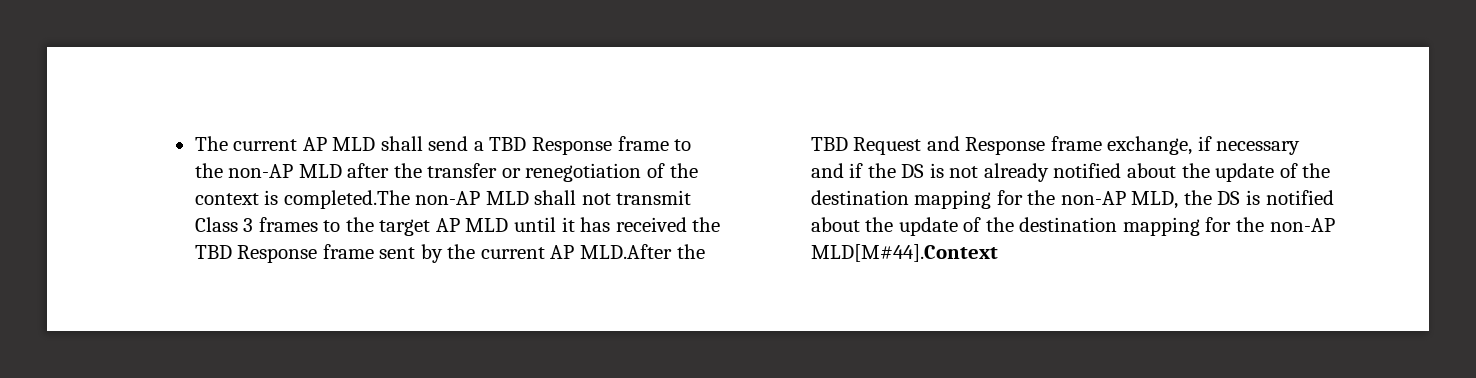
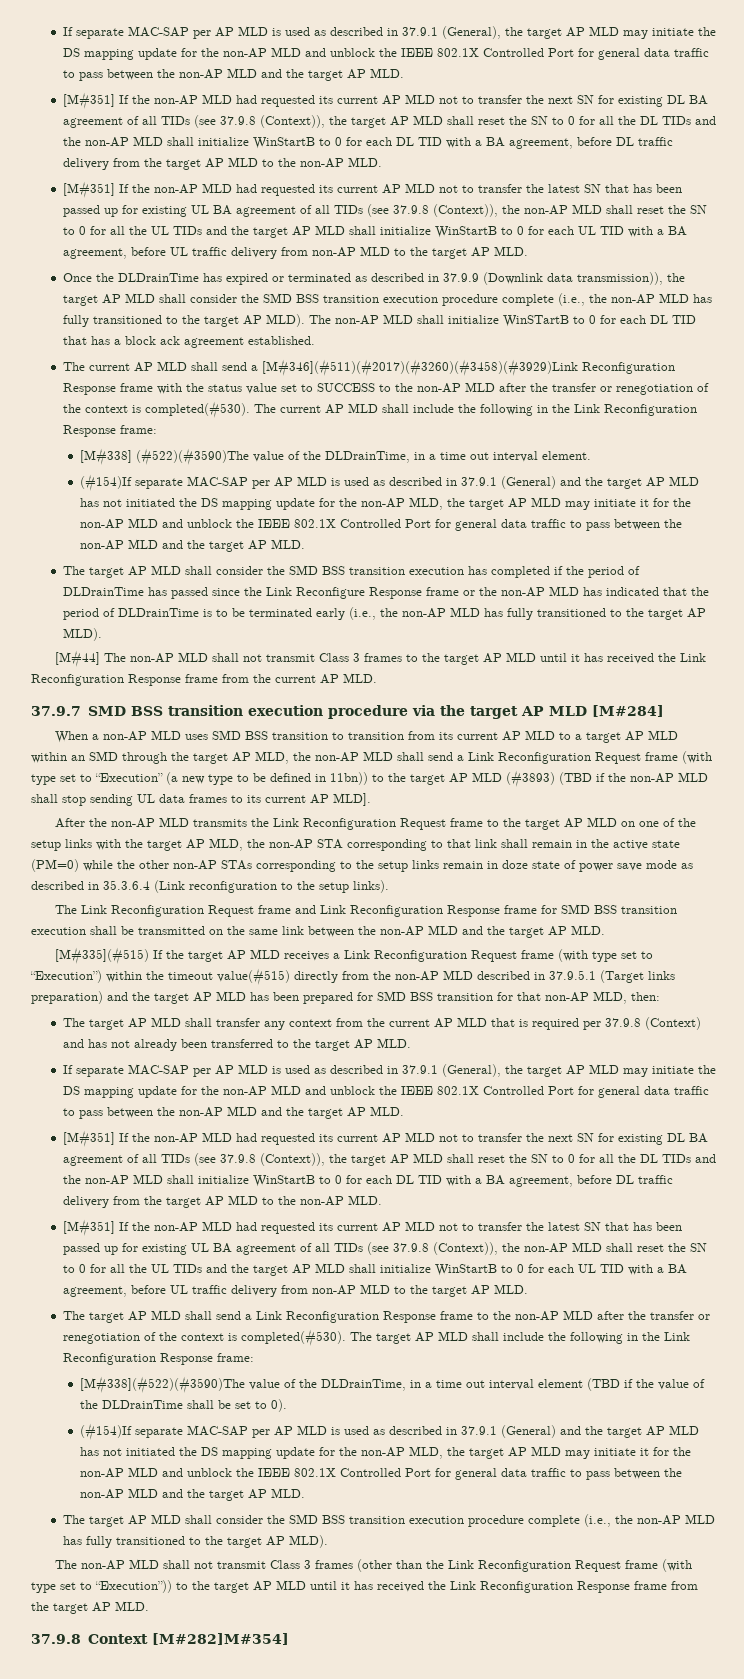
(194, 143) none -> [62,26,716,39] [62,47,709,60] [62,68,404,81] [62,92,708,109] [62,115,716,128] [62,136,673,149] [62,157,382,170] [62,181,682,198] [62,204,707,217] [62,225,687,238] [62,246,528,259] [62,272,685,285] [62,293,712,306] [62,314,696,327] [62,336,315,348] If separate MAC-SAP per AP MLD is used as described in 37.9.1 (General), the target AP MLD may initiate the DS mapping update for the non-AP MLD and unblock the IEEE 802.1X Controlled Port for general data traffic to pass between the non-AP MLD and the target AP MLD. // [M#351] If the non-AP MLD had requested its current AP MLD not to transfer the next SN for existing DL BA agreement of all TIDs (see 37.9.8 (Context)), the target AP MLD shall reset the SN to 0 for all the DL TIDs and the non-AP MLD shall initialize WinStartB to 0 for each DL TID with a BA agreement, before DL traffic delivery from the target AP MLD to the non-AP MLD. // [M#351] If the non-AP MLD had requested its current AP MLD not to transfer the latest SN that has been passed up for existing UL BA agreement of all TIDs (see 37.9.8 (Context)), the non-AP MLD shall reset the SN to 0 for all the UL TIDs and the target AP MLD shall initialize WinStartB to 0 for each UL TID with a BA agreement, before UL traffic delivery from non-AP MLD to the target AP MLD. // Once the DLDrainTime has expired or terminated as described in 37.9.9 (Downlink data transmission)), the target AP MLD shall consider the SMD BSS transition execution procedure complete (i.e., the non-AP MLD has fully transitioned to the target AP MLD). The non-AP MLD shall initialize WinSTartB to 0 for each DL TID that has a block ack agreement established. //
[489,136,669,155] TBD Response frame -> [261,359,675,376] [62,383,375,395] [M#346](#511)(#2017)(#3260)(#3458)(#3929)Link Reconfiguration Response frame with the status value set to SUCCESS
[283,190,410,209] completed.The -> [144,401,697,418] [62,425,157,437] [79,448,591,465] [79,474,699,491] [79,497,691,510] [79,518,682,531] [79,539,305,552] [62,565,640,578] [62,586,709,599] [62,607,706,620] [62,628,102,641] [55,650,127,667] completed(#530). The current AP MLD shall include the following in the Link Reconfiguration Response frame: // [M#338] (#522)(#3590)The value of the DLDrainTime, in a time out interval element. // (#154)If separate MAC-SAP per AP MLD is used as described in 37.9.1 (General) and the target AP MLD has not initiated the DS mapping update for the non-AP MLD, the target AP MLD may initiate it for the non-AP MLD and unblock the IEEE 802.1X Controlled Port for general data traffic to pass between the non-AP MLD and the target AP MLD. // The target AP MLD shall consider the SMD BSS transition execution has completed if the period of DLDrainTime has passed since the Link Reconfigure Response frame or the non-AP MLD has indicated that the period of DLDrainTime is to be terminated early (i.e., the non-AP MLD has fully transitioned to the target AP MLD). // [M#44] The
[194,244,705,263] [810,136,1301,155] [810,163,1331,182] [810,190,1334,209] [810,217,1335,236] [810,244,998,262] TBD Response frame sent by the current AP MLD.After the TBD Request and Response frame exchange, if necessary and if the DS is not already notified about the update of the destination mapping for the non-AP MLD, the DS is notified about the update of the destination mapping for the non-AP MLD[M#44].Context -> [680,653,707,662] [31,673,377,686] [31,705,664,719] [55,730,679,743] [31,751,712,764] [31,770,708,787] [31,793,371,806] [55,817,697,830] [31,838,680,851] [31,859,693,872] [31,880,389,893] [55,904,678,917] [31,925,605,938] [55,947,654,964] [30,968,675,985] [31,991,660,1004] [62,1017,701,1030] [62,1038,411,1051] [62,1064,716,1077] [62,1085,709,1098] [62,1106,404,1119] [62,1130,708,1147] [62,1153,716,1166] [62,1174,673,1187] [62,1195,382,1208] [62,1219,682,1236] [62,1242,707,1255] [62,1263,687,1276] [62,1284,528,1297] [62,1310,710,1323] [62,1329,690,1346] [62,1353,254,1365] [79,1376,705,1393] [79,1399,287,1412] [79,1423,699,1440] [79,1446,691,1459] [79,1467,682,1480] [79,1488,305,1501] [62,1514,715,1527] [62,1535,328,1548] [55,1559,693,1572] [31,1580,698,1593] [31,1601,149,1614] [31,1633,289,1645] Link Reconfiguration Response frame from the current AP MLD. // 37.9.7 SMD BSS transition execution procedure via the target AP MLD [M#284] // When a non-AP MLD uses SMD BSS transition to transition from its current AP MLD to a target AP MLD within an SMD through the target AP MLD, the non-AP MLD shall send a Link Reconfiguration Request frame (with type set to “Execution” (a new type to be defined in 11bn)) to the target AP MLD (#3893) (TBD if the non-AP MLD shall stop sending UL data frames to its current AP MLD]. // After the non-AP MLD transmits the Link Reconfiguration Request frame to the target AP MLD on one of the setup links with the target AP MLD, the non-AP STA corresponding to that link shall remain in the active state (PM=0) while the other non-AP STAs corresponding to the setup links remain in doze state of power save mode as described in 35.3.6.4 (Link reconfiguration to the setup links). // The Link Reconfiguration Request frame and Link Reconfiguration Response frame for SMD BSS transition execution shall be transmitted on the same link between the non-AP MLD and the target AP MLD. // [M#335](#515) If the target AP MLD receives a Link Reconfiguration Request frame (with type set to “Execution”) within the timeout value(#515) directly from the non-AP MLD described in 37.9.5.1 (Target links preparation) and the target AP MLD has been prepared for SMD BSS transition for that non-AP MLD, then: // The target AP MLD shall transfer any context from the current AP MLD that is required per 37.9.8 (Context) and has not already been transferred to the target AP MLD. // If separate MAC-SAP per AP MLD is used as described in 37.9.1 (General), the target AP MLD may initiate the DS mapping update for the non-AP MLD and unblock the IEEE 802.1X Controlled Port for general data traffic to pass between the non-AP MLD and the target AP MLD. // [M#351] If the non-AP MLD had requested its current AP MLD not to transfer the next SN for existing DL BA agreement of all TIDs (see 37.9.8 (Context)), the target AP MLD shall reset the SN to 0 for all the DL TIDs and the non-AP MLD shall initialize WinStartB to 0 for each DL TID with a BA agreement, before DL traffic delivery from the target AP MLD to the non-AP MLD. // [M#351] If the non-AP MLD had requested its current AP MLD not to transfer the latest SN that has been passed up for existing UL BA agreement of all TIDs (see 37.9.8 (Context)), the non-AP MLD shall reset the SN to 0 for all the UL TIDs and the target AP MLD shall initialize WinStartB to 0 for each UL TID with a BA agreement, before UL traffic delivery from non-AP MLD to the target AP MLD. // The target AP MLD shall send a Link Reconfiguration Response frame to the non-AP MLD after the transfer or renegotiation of the context is completed(#530). The target AP MLD shall include the following in the Link Reconfiguration Response frame: // [M#338](#522)(#3590)The value of the DLDrainTime, in a time out interval element (TBD if the value of the DLDrainTime shall be set to 0). // (#154)If separate MAC-SAP per AP MLD is used as described in 37.9.1 (General) and the target AP MLD has not initiated the DS mapping update for the non-AP MLD, the target AP MLD may initiate it for the non-AP MLD and unblock the IEEE 802.1X Controlled Port for general data traffic to pass between the non-AP MLD and the target AP MLD. // The target AP MLD shall consider the SMD BSS transition execution procedure complete (i.e., the non-AP MLD has fully transitioned to the target AP MLD). // The non-AP MLD shall not transmit Class 3 frames (other than the Link Reconfiguration Request frame (with type set to “Execution”)) to the target AP MLD until it has received the Link Reconfiguration Response frame from the target AP MLD. // 37.9.8 Context [M#282]M#354]

